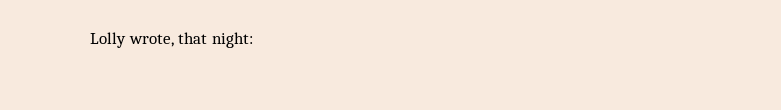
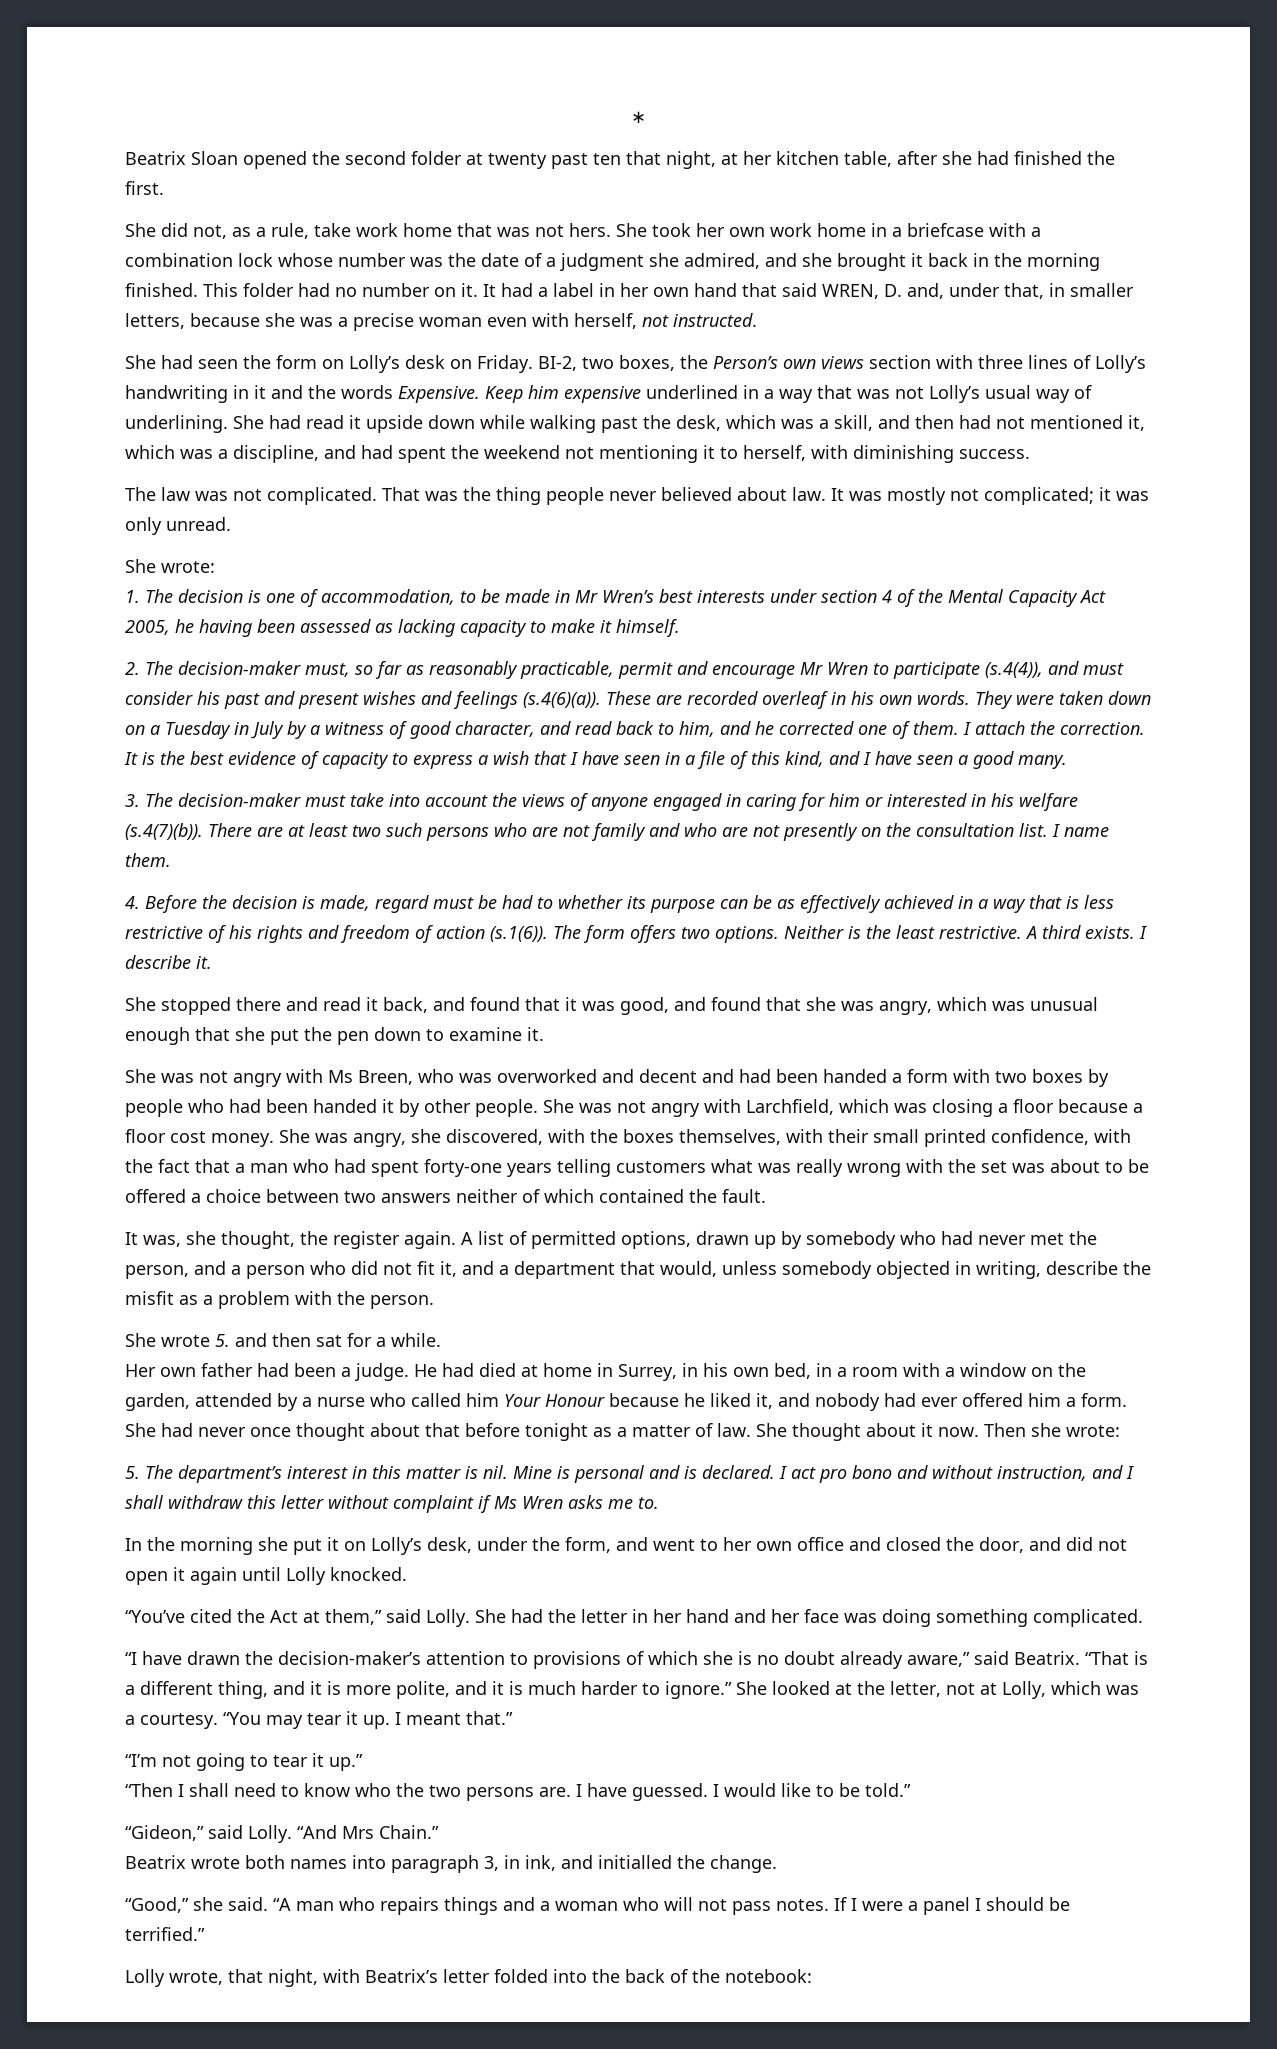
[90,32,253,48] Lolly wrote, that night: -> [631,111,646,123] [125,151,1115,169] [125,181,164,195] [125,223,1041,239] [125,253,1100,271] [125,283,1134,299] [125,313,757,331] [125,355,1146,373] [125,385,1092,403] [125,415,1145,433] [125,445,1030,463] [125,487,1149,505] [125,517,231,535] [125,559,215,573] [125,589,1106,607] [125,619,680,637] [125,661,1124,679] [125,691,1151,709] [125,721,1145,739] [124,751,1067,769] [125,793,1078,811] [125,823,1109,841] [125,853,171,867] [125,895,1114,913] [125,925,1147,943] [125,955,212,969] [125,997,1098,1015] [125,1027,544,1045] [125,1069,1109,1087] [125,1099,1143,1117] [125,1129,1131,1147] [125,1159,1149,1177] [125,1189,766,1203] [125,1231,1097,1249] [125,1261,1151,1279] [125,1291,434,1309] [125,1333,441,1347] [125,1363,1086,1381] [125,1393,1127,1411] [125,1423,1120,1441] [125,1465,1134,1483] [125,1495,659,1513] [125,1537,1127,1555] [125,1567,407,1585] [125,1609,1143,1627] [125,1651,1148,1669] [125,1681,1139,1699] [125,1711,513,1729] [125,1753,363,1771] [125,1783,911,1801] [125,1825,439,1843] [125,1855,777,1873] [125,1897,1070,1915] [125,1927,205,1941] [125,1969,812,1987] ∗ // Beatrix Sloan opened the second folder at twenty past ten that night, at her kitchen table, after she had finished the first. // She did not, as a rule, take work home that was not hers. She took her own work home in a briefcase with a combination lock whose number was the date of a judgment she admired, and she brought it back in the morning finished. This folder had no number on it. It had a label in her own hand that said WREN, D. and, under that, in smaller letters, because she was a precise woman even with herself, not instructed. // She had seen the form on Lolly’s desk on Friday. BI-2, two boxes, the Person’s own views section with three lines of Lolly’s handwriting in it and the words Expensive. Keep him expensive underlined in a way that was not Lolly’s usual way of underlining. She had read it upside down while walking past the desk, which was a skill, and then had not mentioned it, which was a discipline, and had spent the weekend not mentioning it to herself, with diminishing success. // The law was not complicated. That was the thing people never believed about law. It was mostly not complicated; it was only unread. // She wrote: // 1. The decision is one of accommodation, to be made in Mr Wren’s best interests under section 4 of the Mental Capacity Act 2005, he having been assessed as lacking capacity to make it himself. // 2. The decision-maker must, so far as reasonably practicable, permit and encourage Mr Wren to participate (s.4(4)), and must consider his past and present wishes and feelings (s.4(6)(a)). These are recorded overleaf in his own words. They were taken down on a Tuesday in July by a witness of good character, and read back to him, and he corrected one of them. I attach the correction. It is the best evidence of capacity to express a wish that I have seen in a file of this kind, and I have seen a good many. // 3. The decision-maker must take into account the views of anyone engaged in caring for him or interested in his welfare (s.4(7)(b)). There are at least two such persons who are not family and who are not presently on the consultation list. I name them. // 4. Before the decision is made, regard must be had to whether its purpose can be as effectively achieved in a way that is less restrictive of his rights and freedom of action (s.1(6)). The form offers two options. Neither is the least restrictive. A third exists. I describe it. // She stopped there and read it back, and found that it was good, and found that she was angry, which was unusual enough that she put the pen down to examine it. // She was not angry with Ms Breen, who was overworked and decent and had been handed a form with two boxes by people who had been handed it by other people. She was not angry with Larchfield, which was closing a floor because a floor cost money. She was angry, she discovered, with the boxes themselves, with their small printed confidence, with the fact that a man who had spent forty-one years telling customers what was really wrong with the set was about to be offered a choice between two answers neither of which contained the fault. // It was, she thought, the register again. A list of permitted options, drawn up by somebody who had never met the person, and a person who did not fit it, and a department that would, unless somebody objected in writing, describe the misfit as a problem with the person. // She wrote 5. and then sat for a while. // Her own father had been a judge. He had died at home in Surrey, in his own bed, in a room with a window on the garden, attended by a nurse who called him Your Honour because he liked it, and nobody had ever offered him a form. She had never once thought about that before tonight as a matter of law. She thought about it now. Then she wrote: // 5. The department’s interest in this matter is nil. Mine is personal and is declared. I act pro bono and without instruction, and I shall withdraw this letter without complaint if Ms Wren asks me to. // In the morning she put it on Lolly’s desk, under the form, and went to her own office and closed the door, and did not open it again until Lolly knocked. // “You’ve cited the Act at them,” said Lolly. She had the letter in her hand and her face was doing something complicated. // “I have drawn the decision-maker’s attention to provisions of which she is no doubt already aware,” said Beatrix. “That is a different thing, and it is more polite, and it is much harder to ignore.” She looked at the letter, not at Lolly, which was a courtesy. “You may tear it up. I meant that.” // “I’m not going to tear it up.” // “Then I shall need to know who the two persons are. I have guessed. I would like to be told.” // “Gideon,” said Lolly. “And Mrs Chain.” // Beatrix wrote both names into paragraph 3, in ink, and initialled the change. // “Good,” she said. “A man who repairs things and a woman who will not pass notes. If I were a panel I should be terrified.” // Lolly wrote, that night, with Beatrix’s letter folded into the back of the notebook:

